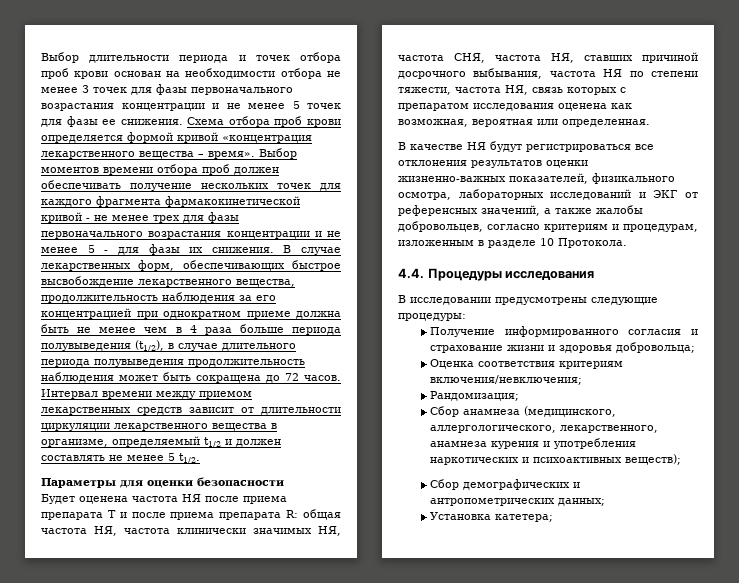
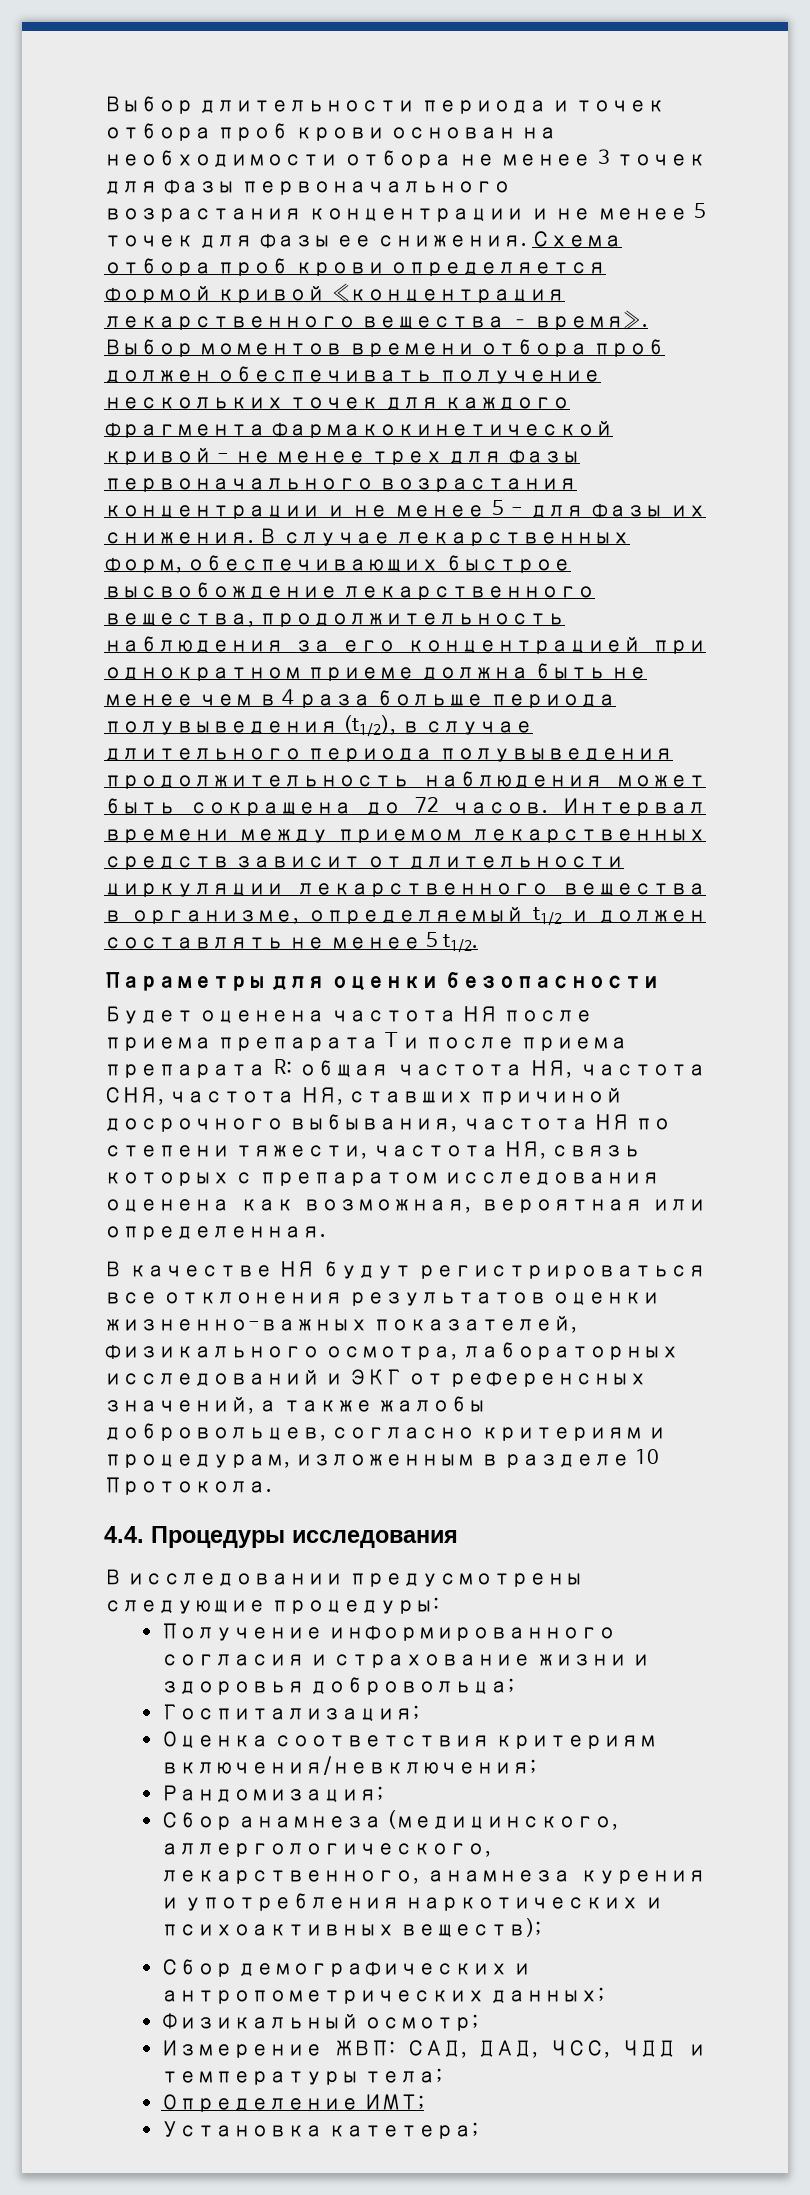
[177,526,341,536] [398,55,444,61] клинически значимых НЯ, частота -> (707, 1070) none
(696, 347) none -> [160,1704,419,1722] // Госпитализация;
(606, 502) none -> [160,2013,479,2031] [160,2040,706,2058] [160,2068,443,2085] [160,2094,425,2112] // Физикальный осмотр; // Измерение ЖВП: САД, ДАД, ЧСС, ЧДД и температуры тела; // Определение ИМТ;

